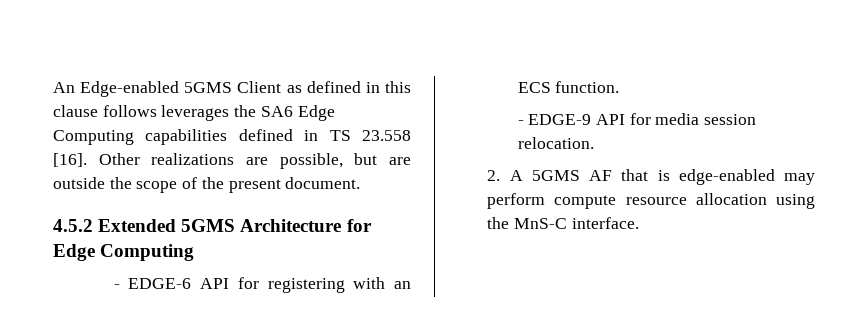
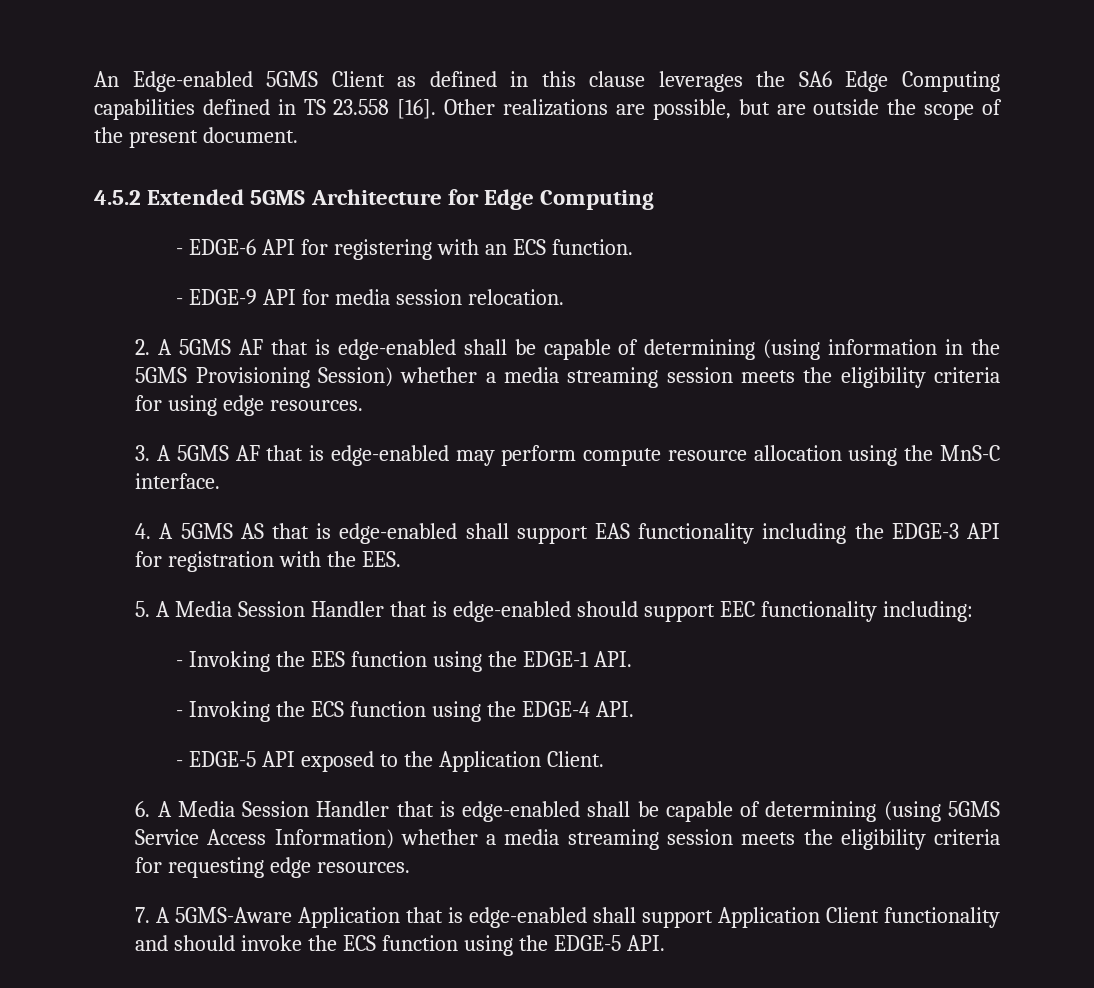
[102,105,157,117] follows -> (646, 79) none
(775, 177) none -> [463,339,1000,360] [135,367,1001,388] [135,395,364,416] [135,445,449,466] shall be capable of determining (using information in the 5GMS Provisioning Session) whether a media streaming session meets the eligibility criteria for using edge resources. // 3. A 5GMS AF that is edge-enabled
(639, 223) none -> [135,523,1001,544] [135,551,401,572] [135,601,973,622] [176,651,632,672] [176,701,634,722] [176,751,605,772] [135,801,1001,822] [135,829,1000,850] [135,857,411,878] [135,907,1000,928] [135,935,665,956] // 4. A 5GMS AS that is edge-enabled shall support EAS functionality including the EDGE-3 API for registration with the EES. // 5. A Media Session Handler that is edge-enabled should support EEC functionality including: // - Invoking the EES function using the EDGE-1 API. // - Invoking the ECS function using the EDGE-4 API. // - EDGE-5 API exposed to the Application Client. // 6. A Media Session Handler that is edge-enabled shall be capable of determining (using 5GMS Service Access Information) whether a media streaming session meets the eligibility criteria for requesting edge resources. // 7. A 5GMS-Aware Application that is edge-enabled shall support Application Client functionality and should invoke the ECS function using the EDGE-5 API.

